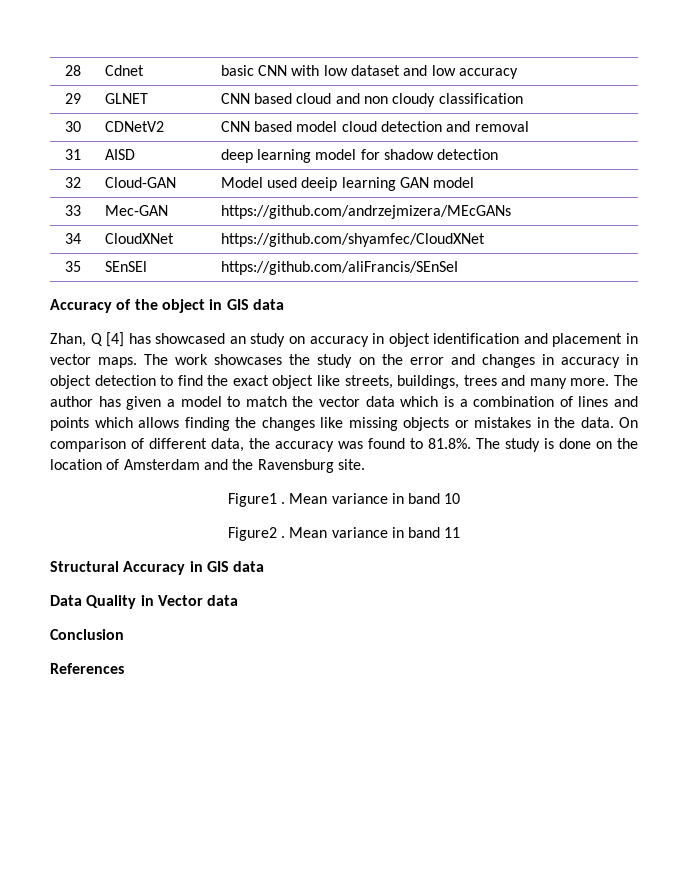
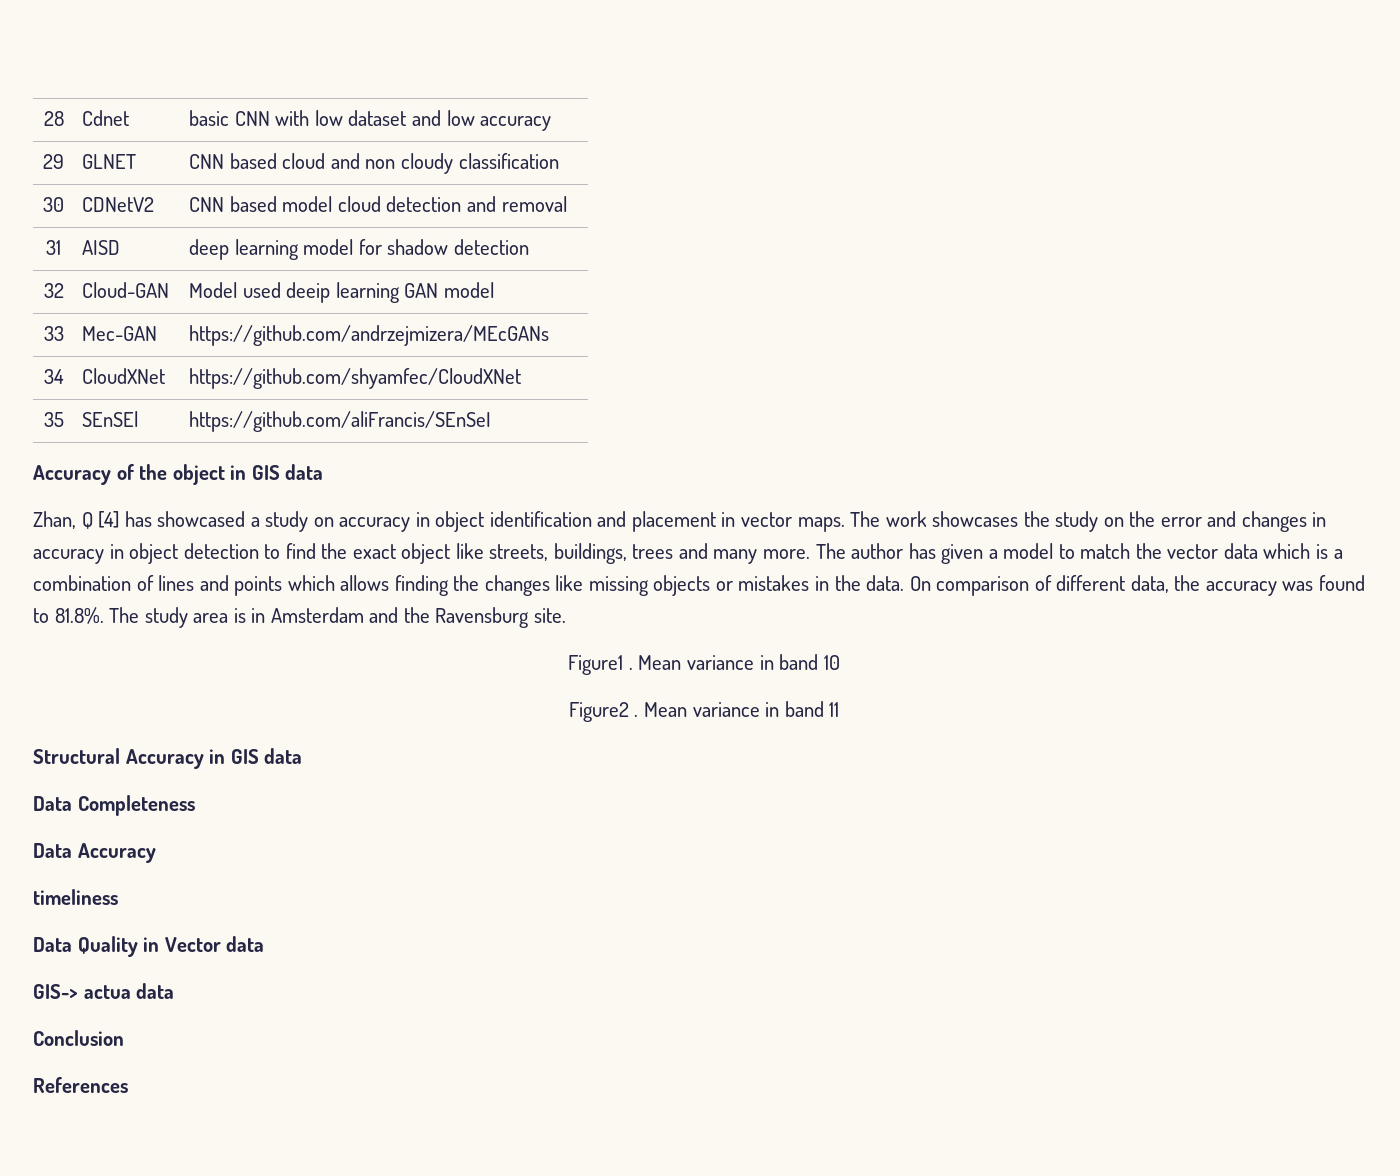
[229,336,246,344] an -> [250,517,260,527] a
[544,438,638,449] [50,459,120,470] is done on the location of -> [193,608,266,623] area is in
(265, 566) none -> [33,795,195,816] [33,843,156,863] [33,889,118,905] // Data Completeness // Data Accuracy // timeliness
(239, 600) none -> [33,983,175,999] // GIS-> actua data

